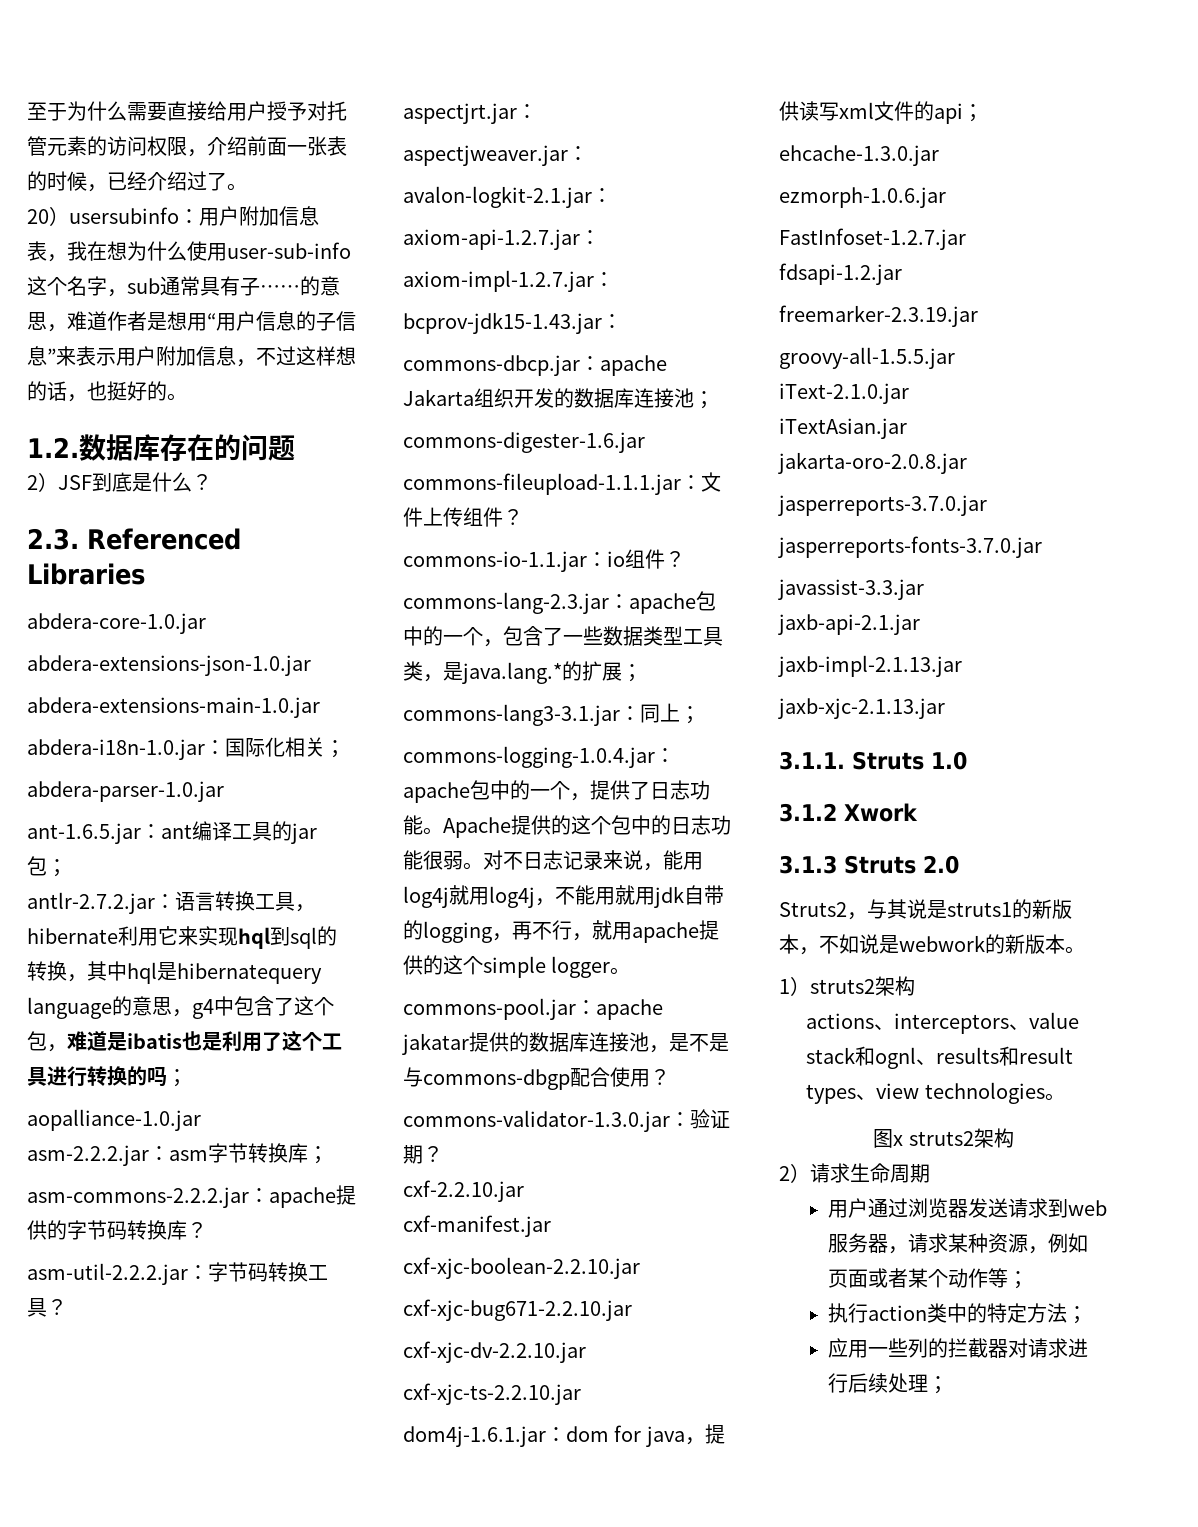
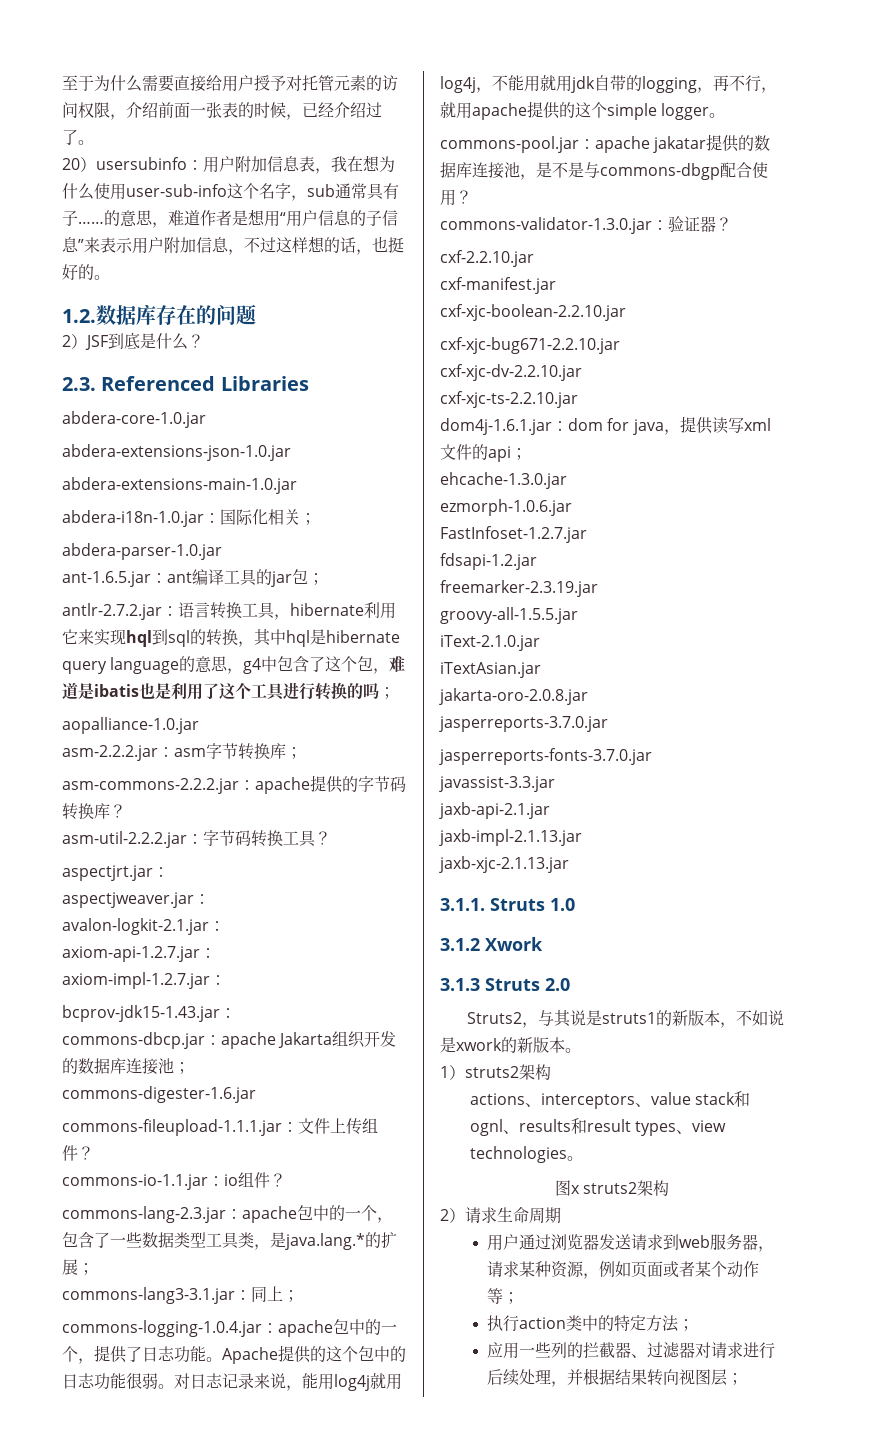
[177,963,322,984] hibernatequery -> [326,630,400,643] [62,661,107,674] hibernate query
[503,852,523,870] 不 -> (190, 1381) none
[403,1145,423,1164] 期 -> [700,216,716,232] 器
[899,935,985,952] webwork -> [456,1038,502,1051] xwork
(1009, 1348) none -> [631,1342,696,1358] 、过滤器
(929, 1383) none -> [551,1368,728,1387] ，并根据结果转向视图层

